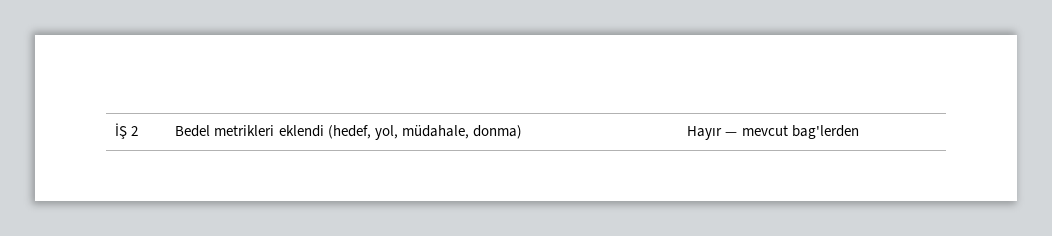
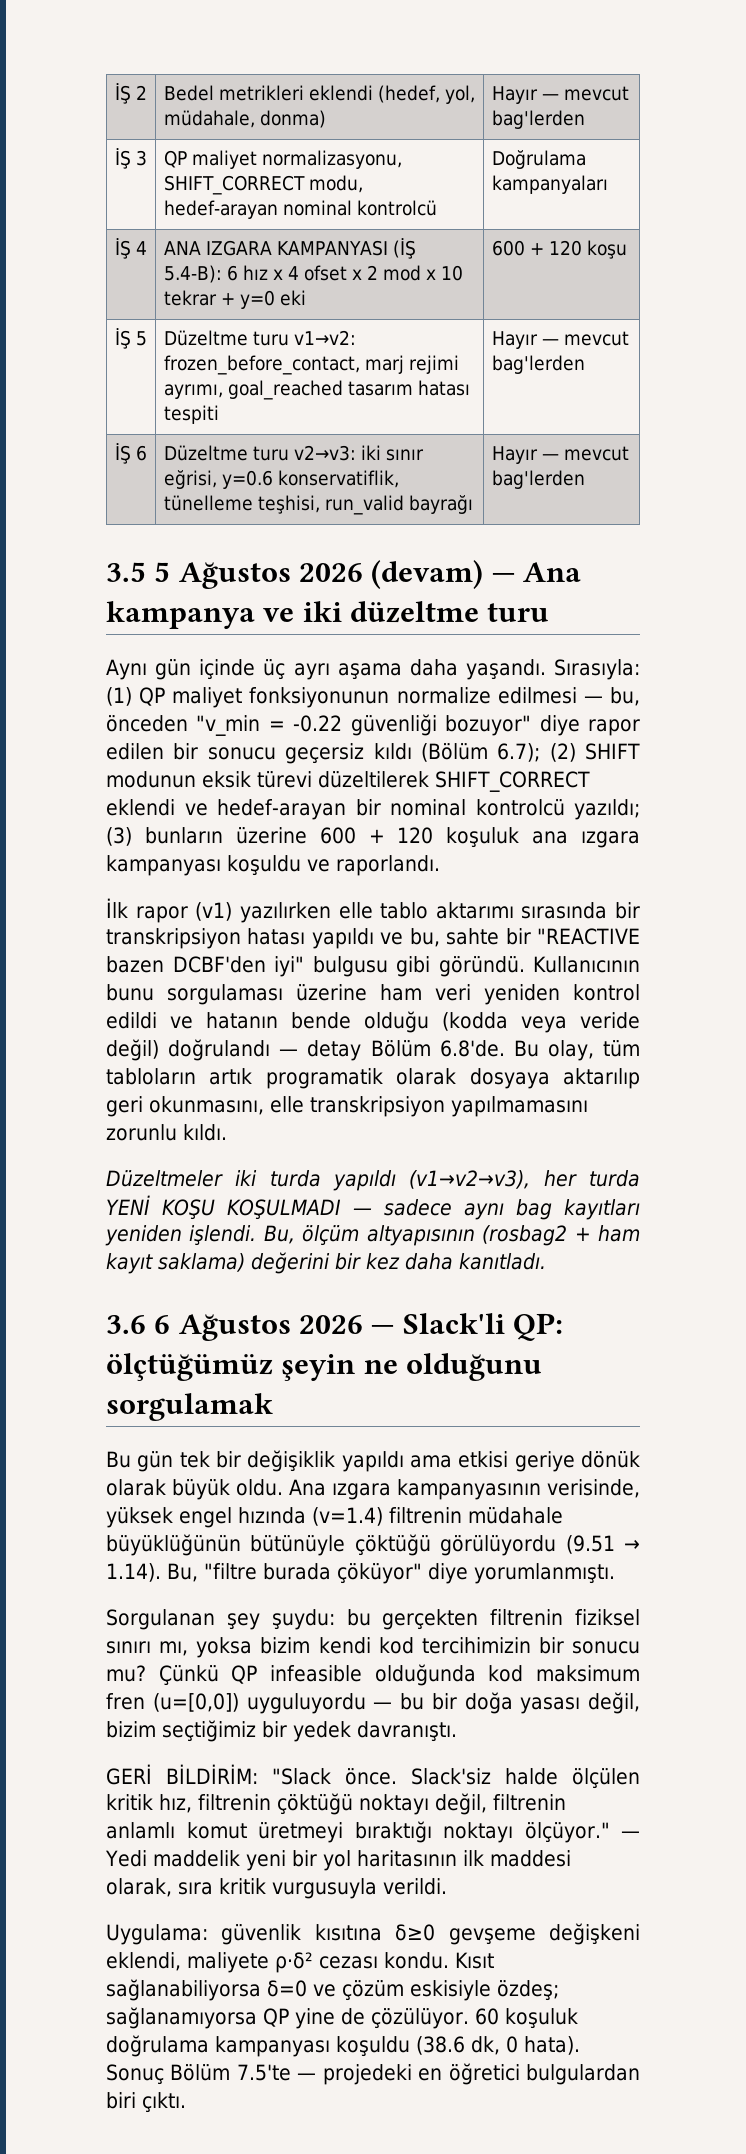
(859, 132) none -> [114,148,147,169] [163,150,402,169] [163,175,363,195] [163,200,437,219] [491,150,586,169] [491,175,608,194] [114,238,147,259] [163,238,416,259] [163,265,463,283] [163,290,306,309] [491,240,627,259] [114,328,147,349] [163,330,356,346] [163,355,459,375] [163,380,470,400] [163,405,219,424] [491,331,629,349] [491,355,585,374] [114,443,147,464] [163,445,424,461] [163,470,399,489] [163,495,473,515] [491,446,629,464] [491,470,585,489] [106,560,582,589] [106,601,550,629] [106,659,640,680] [106,687,641,708] [106,714,640,736] [106,743,640,764] [106,771,590,792] [106,799,640,820] [106,827,640,848] [106,855,440,876] [106,898,640,923] [106,928,640,949] [106,956,641,977] [106,984,641,1005] [106,1011,640,1033] [106,1039,640,1061] [106,1068,640,1089] [106,1096,588,1117] [106,1124,227,1141] [106,1170,640,1191] [106,1195,640,1220] [105,1225,640,1246] [106,1252,546,1274] [106,1313,564,1341] [106,1353,543,1381] [106,1393,273,1421] [106,1450,640,1472] [106,1479,640,1500] [106,1507,563,1528] [106,1534,640,1556] [106,1563,615,1584] [106,1609,640,1630] [106,1637,640,1658] [106,1664,640,1686] [106,1692,640,1714] [106,1720,457,1742] [106,1764,640,1789] [106,1793,566,1815] [106,1821,640,1843] [105,1850,571,1871] [106,1878,447,1899] [106,1923,641,1945] [106,1952,494,1973] [106,1979,559,2001] [106,2007,578,2029] [106,2035,580,2057] [106,2063,640,2085] [106,2092,186,2113] // İŞ 3 | QP maliyet normalizasyonu, SHIFT_CORRECT modu, hedef-arayan nominal kontrolcü | Doğrulama kampanyaları // İŞ 4 | ANA IZGARA KAMPANYASI (İŞ 5.4-B): 6 hız x 4 ofset x 2 mod x 10 tekrar + y=0 eki | 600 + 120 koşu // İŞ 5 | Düzeltme turu v1→v2: frozen_before_contact, marj rejimi ayrımı, goal_reached tasarım hatası tespiti | Hayır — mevcut bag'lerden // İŞ 6 | Düzeltme turu v2→v3: iki sınır eğrisi, y=0.6 konservatiflik, tünelleme teşhisi, run_valid bayrağı | Hayır — mevcut bag'lerden // 3.5 5 Ağustos 2026 (devam) — Ana kampanya ve iki düzeltme turu // Aynı gün içinde üç ayrı aşama daha yaşandı. Sırasıyla: (1) QP maliyet fonksiyonunun normalize edilmesi — bu, önceden "v_min = -0.22 güvenliği bozuyor" diye rapor edilen bir sonucu geçersiz kıldı (Bölüm 6.7); (2) SHIFT modunun eksik türevi düzeltilerek SHIFT_CORRECT eklendi ve hedef-arayan bir nominal kontrolcü yazıldı; (3) bunların üzerine 600 + 120 koşuluk ana ızgara kampanyası koşuldu ve raporlandı. // İlk rapor (v1) yazılırken elle tablo aktarımı sırasında bir transkripsiyon hatası yapıldı ve bu, sahte bir "REACTIVE bazen DCBF'den iyi" bulgusu gibi göründü. Kullanıcının bunu sorgulaması üzerine ham veri yeniden kontrol edildi ve hatanın bende olduğu (kodda veya veride değil) doğrulandı — detay Bölüm 6.8'de. Bu olay, tüm tabloların artık programatik olarak dosyaya aktarılıp geri okunmasını, elle transkripsiyon yapılmamasını zorunlu kıldı. // Düzeltmeler iki turda yapıldı (v1→v2→v3), her turda YENİ KOŞU KOŞULMADI — sadece aynı bag kayıtları yeniden işlendi. Bu, ölçüm altyapısının (rosbag2 + ham kayıt saklama) değerini bir kez daha kanıtladı. // 3.6 6 Ağustos 2026 — Slack'li QP: ölçtüğümüz şeyin ne olduğunu sorgulamak // Bu gün tek bir değişiklik yapıldı ama etkisi geriye dönük olarak büyük oldu. Ana ızgara kampanyasının verisinde, yüksek engel hızında (v=1.4) filtrenin müdahale büyüklüğünün bütünüyle çöktüğü görülüyordu (9.51 → 1.14). Bu, "filtre burada çöküyor" diye yorumlanmıştı. // Sorgulanan şey şuydu: bu gerçekten filtrenin fiziksel sınırı mı, yoksa bizim kendi kod tercihimizin bir sonucu mu? Çünkü QP infeasible olduğunda kod maksimum fren (u=[0,0]) uyguluyordu — bu bir doğa yasası değil, bizim seçtiğimiz bir yedek davranıştı. // GERİ BİLDİRİM: "Slack önce. Slack'siz halde ölçülen kritik hız, filtrenin çöktüğü noktayı değil, filtrenin anlamlı komut üretmeyi bıraktığı noktayı ölçüyor." — Yedi maddelik yeni bir yol haritasının ilk maddesi olarak, sıra kritik vurgusuyla verildi. // Uygulama: güvenlik kısıtına δ≥0 gevşeme değişkeni eklendi, maliyete ρ·δ² cezası kondu. Kısıt sağlanabiliyorsa δ=0 ve çözüm eskisiyle özdeş; sağlanamıyorsa QP yine de çözülüyor. 60 koşuluk doğrulama kampanyası koşuldu (38.6 dk, 0 hata). Sonuç Bölüm 7.5'te — projedeki en öğretici bulgulardan biri çıktı.

